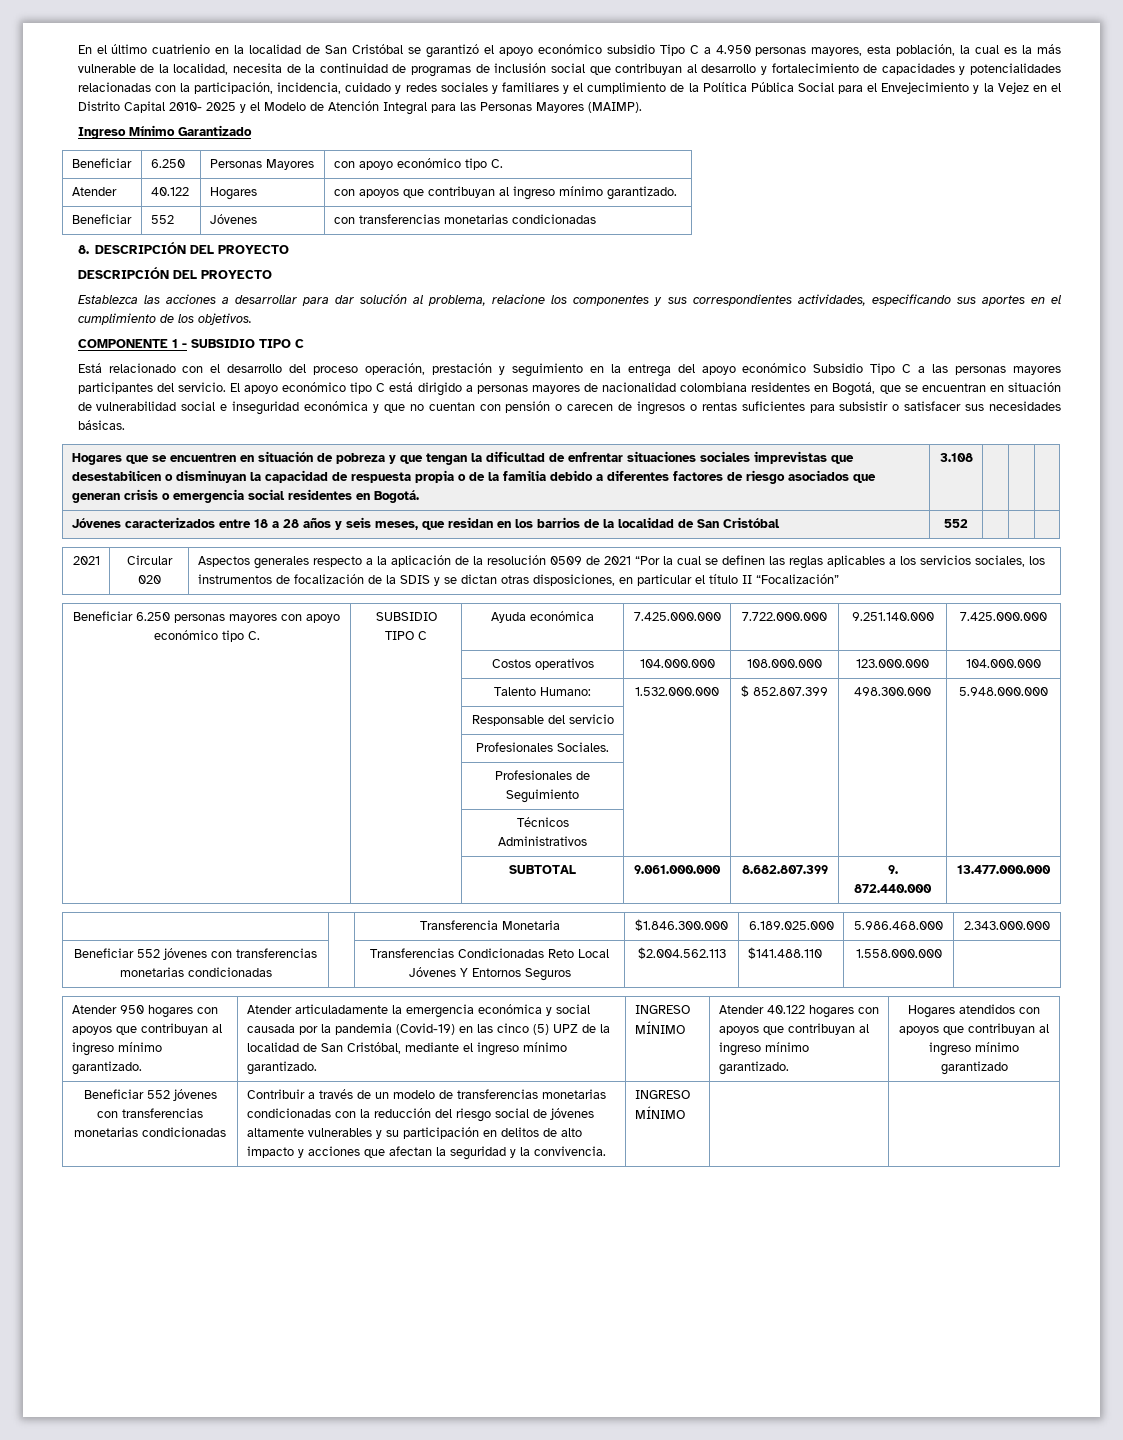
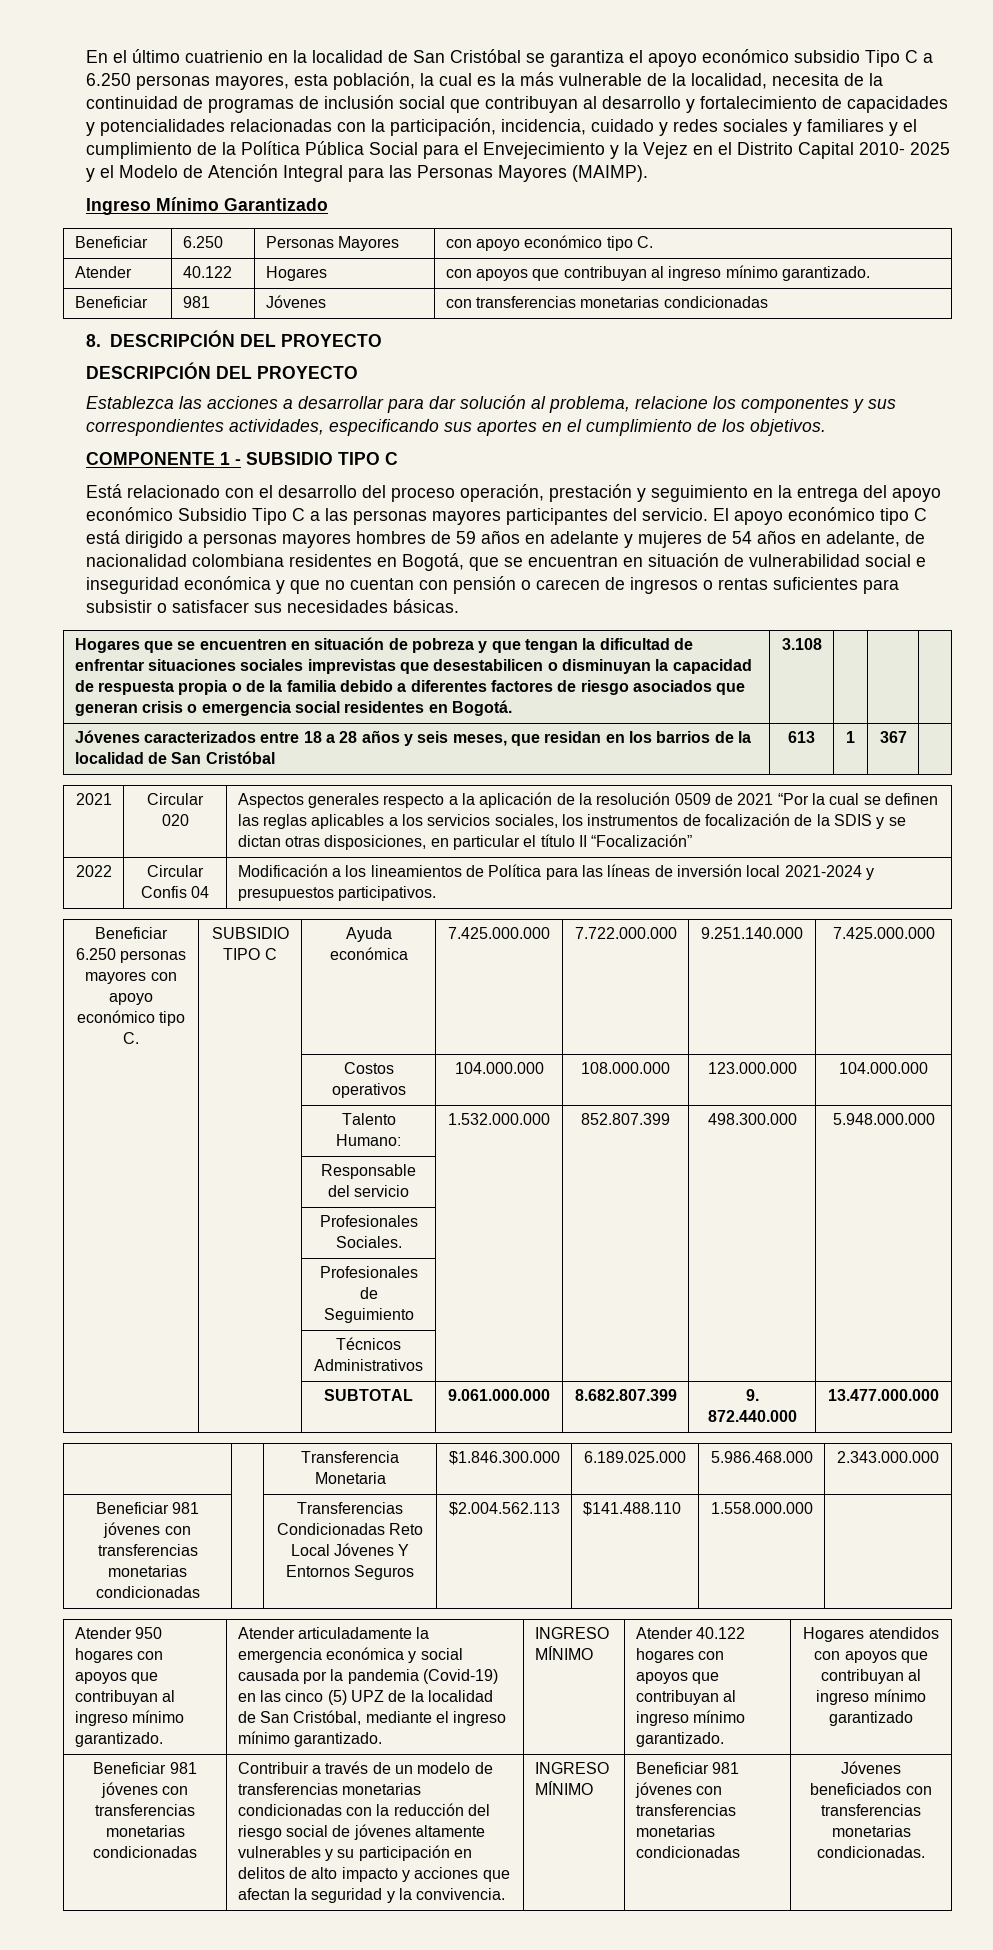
[425,44,479,58] garantizó -> [549,50,624,67] garantiza
[715,45,751,54] 4.950 -> [85,73,131,86] 6.250
[150,215,174,224] 552 -> [182,296,210,308] 981
(580, 389) none -> [355,530,900,548] hombres de 59 años en adelante y mujeres de 54 años en adelante,
[944,519,968,528] 552 | | -> [788,731,815,743] [846,731,855,743] [879,731,907,743] 613 | 1 | 367
(839, 579) none -> [75,865,112,877] [147,865,204,877] [140,886,210,898] [237,864,874,880] [237,886,437,901] // 2022 | Circular Confis 04 | Modificación a los lineamientos de Política para las líneas de inversión local 2021-2024 y presupuestos participativos.
[741,685,749,697] $ -> (550, 1119) none
[137,949,160,958] 552 -> [172,1502,200,1514] 981
[146,1090,170,1099] 552 -> [169,1762,197,1774] 981
(685, 1112) | -> [635,1762,740,1774] [634,1782,723,1798] [635,1804,736,1816] [635,1825,715,1837] [635,1846,740,1858] [841,1761,901,1774] [810,1783,932,1795] [821,1804,921,1816] [831,1825,911,1837] [817,1846,925,1858] Beneficiar 981 jóvenes con transferencias monetarias condicionadas | Jóvenes beneficiados con transferencias monetarias condicionadas.

